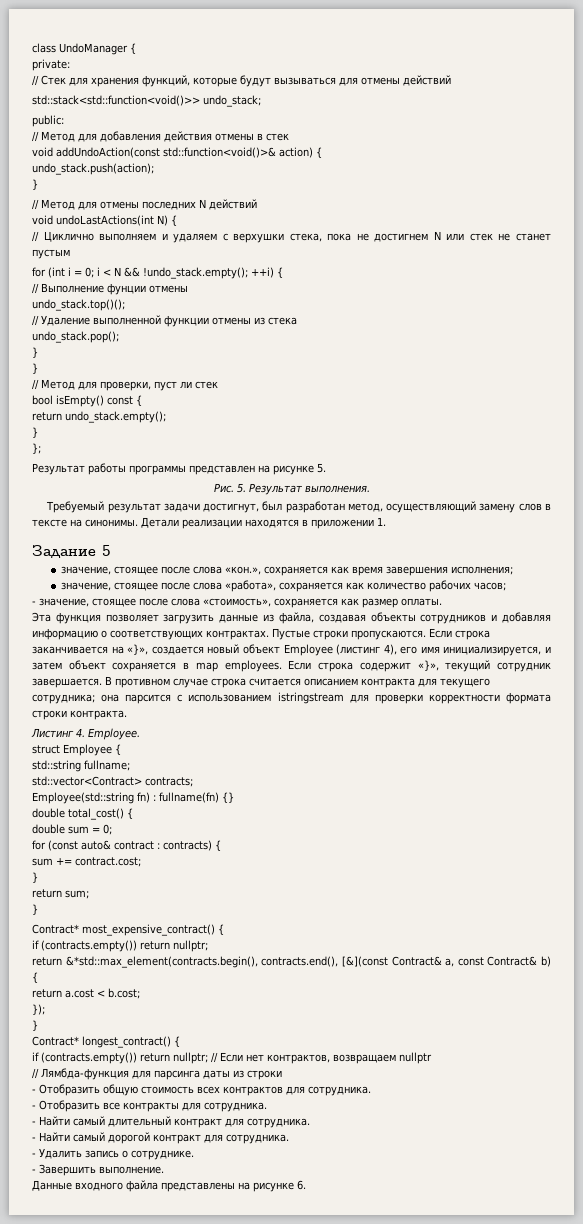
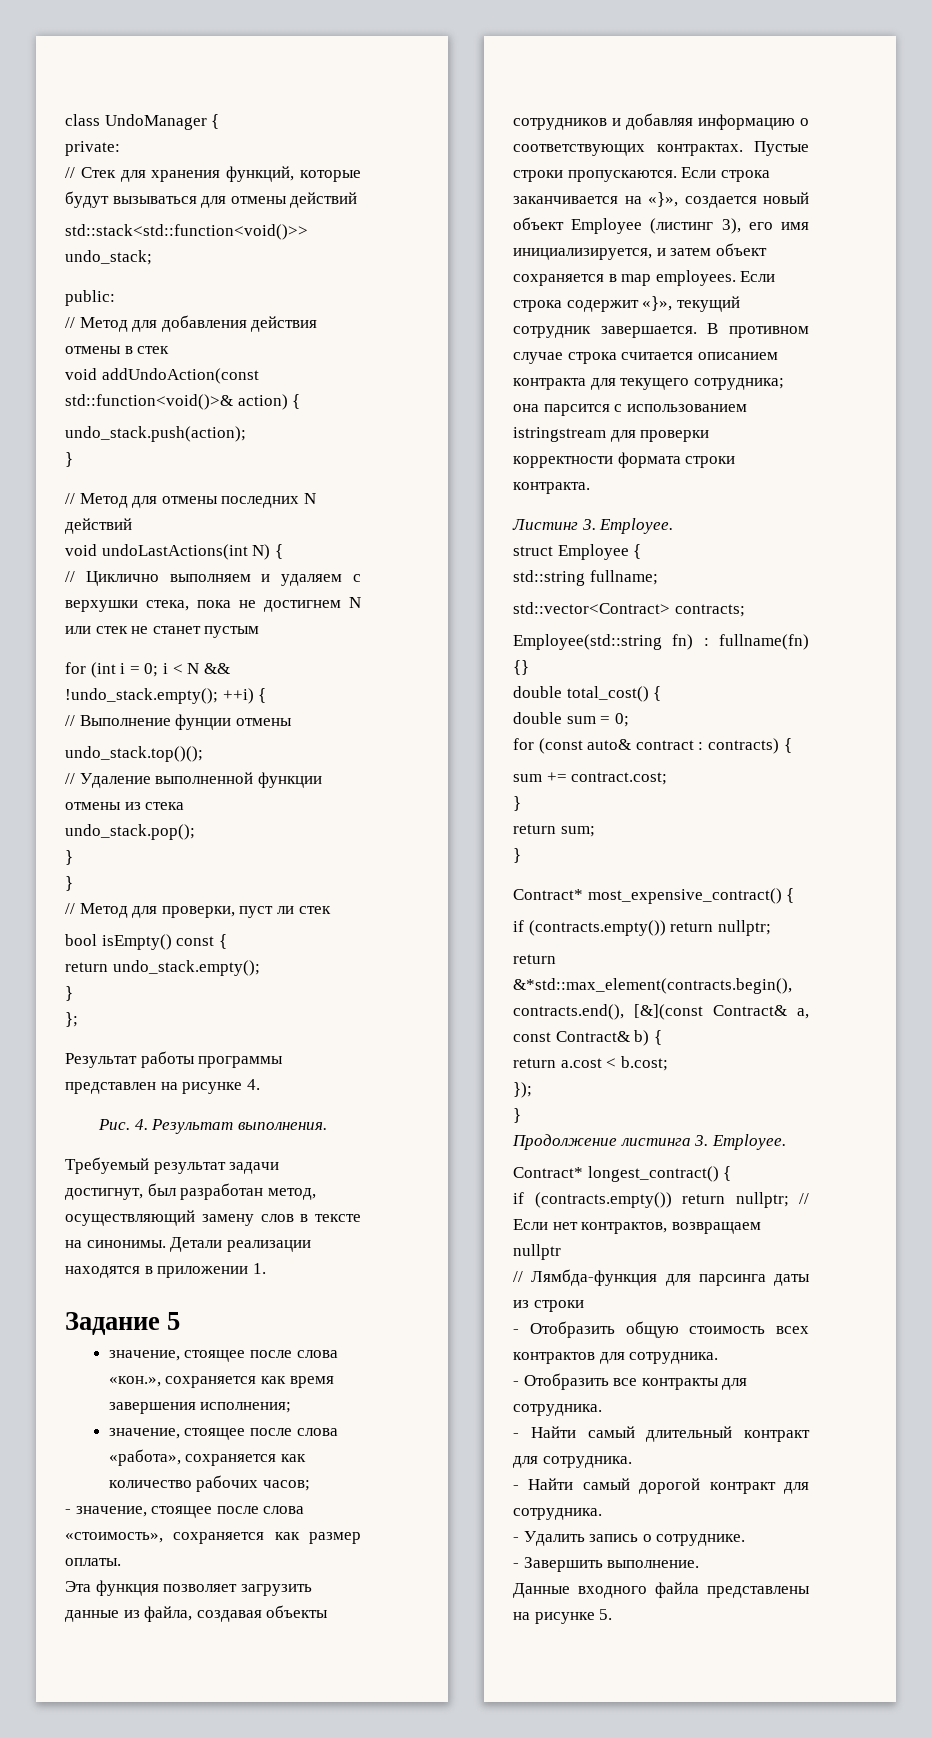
[317,463,326,473] 5. -> [246,1079,260,1090] 4.
[236,483,246,493] 5. -> [134,1119,148,1130] 4.
[383,644,397,655] 4), -> [721,218,741,234] 3),
[76,728,85,737] 4. -> [581,519,596,530] 3.
(38, 1025) none -> [512,1134,786,1150] // Продолжение листинга 3. Employee.
[297,1180,306,1190] 6. -> [599,1609,613,1620] 5.

